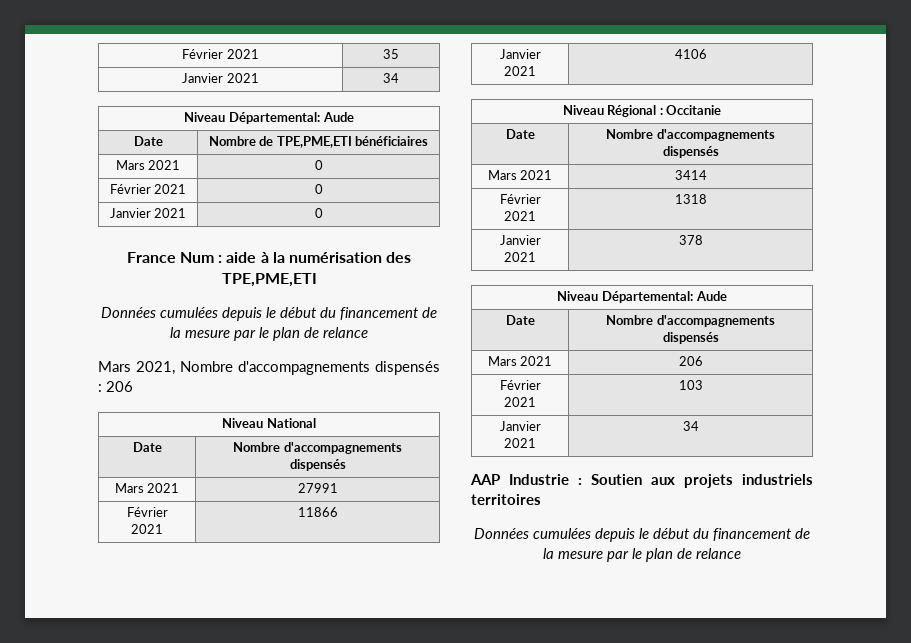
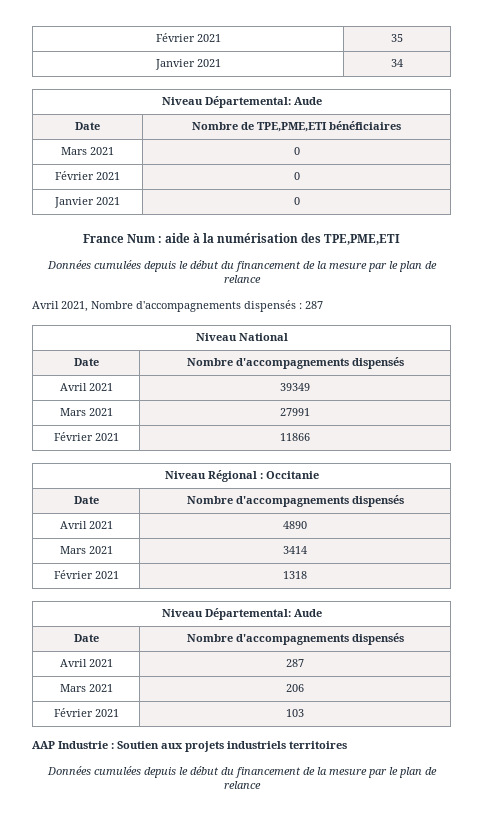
[98,361,131,372] Mars -> [32,301,59,309] Avril
[106,381,133,392] 206 -> [305,301,323,309] 287
(346, 465) none -> [59,383,113,391] [280,383,310,391] // Avril 2021 | 39349
[499,49,541,59] [504,66,536,76] [674,49,707,59] // Janvier 2021 | 4106 -> (310, 437) none
(719, 152) none -> [59,521,113,529] [283,521,307,529] // Avril 2021 | 4890
[499,235,541,245] [504,252,536,262] [678,235,703,245] // Janvier 2021 | 378 -> (307, 575) none
(719, 338) none -> [59,659,113,667] [286,659,304,667] // Avril 2021 | 287
[499,421,541,431] [504,438,536,448] [682,421,699,431] // Janvier 2021 | 34 -> (304, 713) none

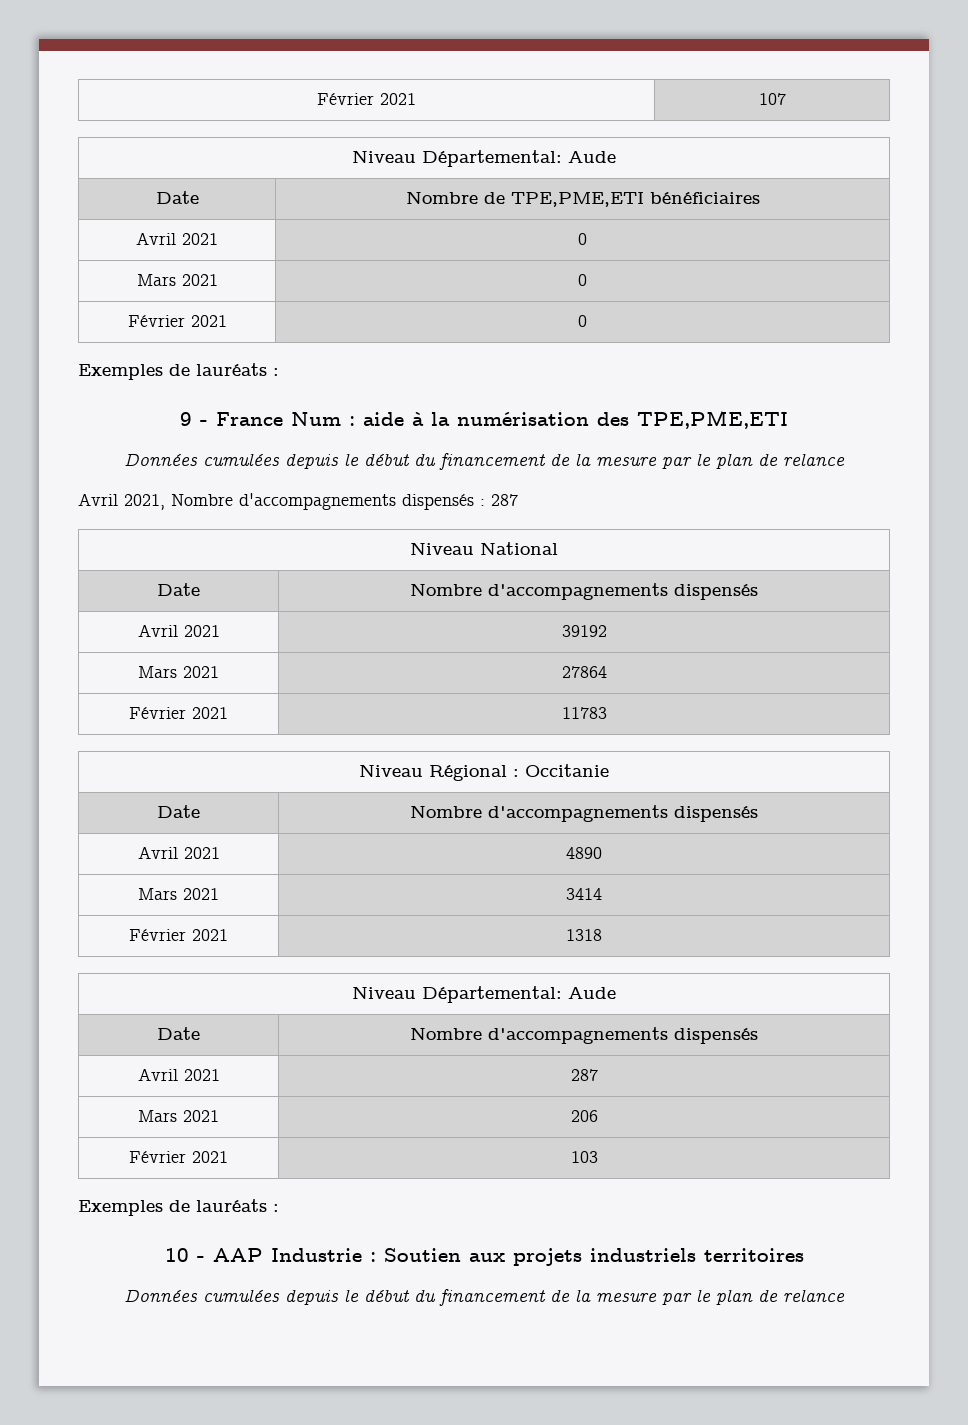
[155,33,221,42] [391,34,404,42] [154,59,221,70] [391,59,404,67] Février 2021 | 35 // Janvier 2021 | 34 -> [317,93,416,105] [758,93,786,105] Février 2021 | 107
(402, 125) none -> [136,232,218,245] [578,233,587,245] // Avril 2021 | 0
[54,197,120,208] [293,197,300,205] // Janvier 2021 | 0 // -> [78,363,279,380] [180,412,208,426] // Exemples de lauréats : // 9 -
[280,383,310,391] [59,408,113,416] [280,408,310,416] [53,432,119,441] [280,433,310,441] 39349 // Mars 2021 | 27991 // Février 2021 | 11866 -> [561,625,607,637] [138,666,219,678] [561,666,607,678] [129,707,228,719] [561,707,607,719] 39192 // Mars 2021 | 27864 // Février 2021 | 11783
(304, 713) none -> [78,1199,279,1216] [164,1248,205,1262] Exemples de lauréats : // 10 -

